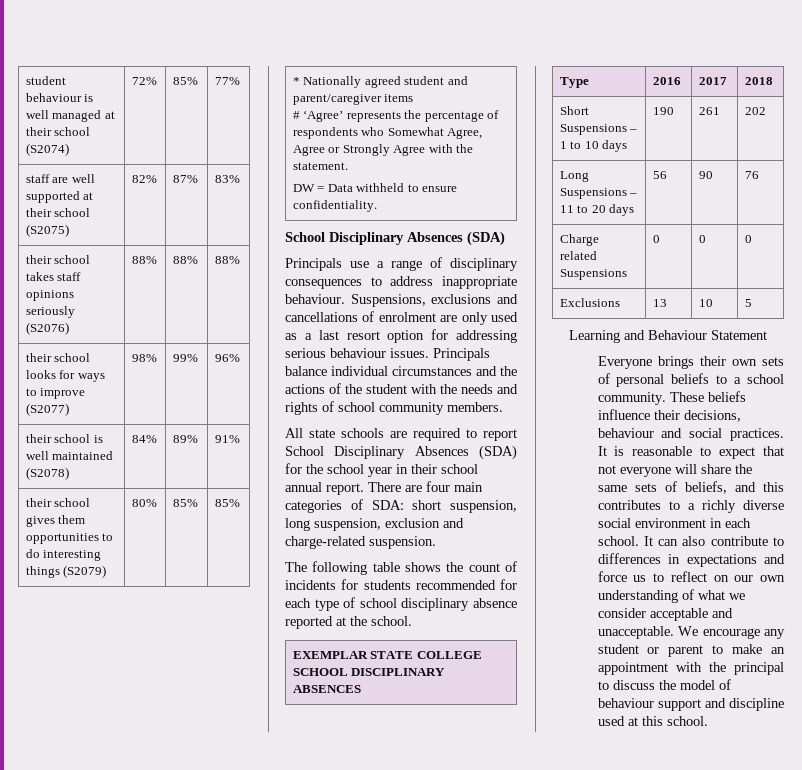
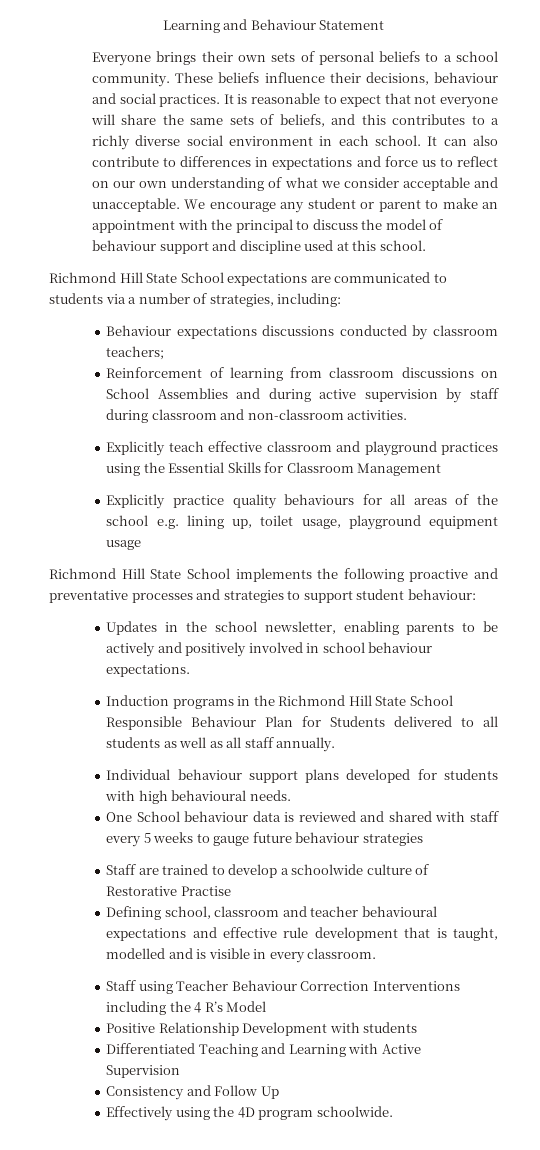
[25,76,66,85] [25,93,94,102] [25,110,115,122] [25,127,91,136] [25,143,69,156] [131,77,157,85] [172,77,198,85] [214,77,240,85] [25,174,95,183] [25,191,94,203] [25,208,91,217] [25,224,69,237] [131,175,157,183] [172,175,198,183] [214,175,240,183] [25,255,91,264] [25,272,82,281] [25,290,74,301] [25,306,75,318] [25,322,69,335] [131,256,157,264] [172,256,198,264] [214,256,240,264] [25,353,91,362] [25,370,105,382] [25,388,86,399] [25,403,69,416] [131,354,157,362] [172,354,198,362] [214,354,240,362] [25,434,103,443] [25,451,114,460] [25,467,69,480] [131,435,157,443] [172,435,198,443] [214,435,240,443] [25,498,91,507] [25,515,86,527] [25,533,114,544] [25,549,102,561] [25,565,107,578] [131,499,157,507] [172,499,198,507] [214,499,240,507] [292,76,468,88] [292,94,414,105] [292,110,500,122] [292,127,483,139] [292,144,474,156] [292,162,348,170] [292,183,458,192] [292,200,377,212] [285,231,505,246] [285,257,518,271] [285,276,517,289] [285,294,518,307] [285,311,518,325] [285,329,517,343] [285,348,490,361] [285,366,517,376] [285,383,518,394] [285,401,503,415] [285,428,517,441] [285,445,517,460] [285,463,478,477] [285,481,483,495] [285,499,517,513] [285,518,464,531] [285,536,436,549] [285,561,517,575] [285,579,517,590] [285,597,517,611] [285,616,412,629] [292,651,482,659] [292,668,446,676] [292,685,361,693] [559,77,589,88] [652,77,681,85] [698,77,727,85] [744,77,773,85] [559,106,589,115] [559,124,638,135] [559,140,628,152] [652,107,674,115] [698,107,720,115] [744,107,766,115] [559,171,589,182] [559,188,638,199] [559,204,635,216] [652,171,667,179] [698,171,713,179] [744,171,759,179] [559,234,599,246] [559,251,597,260] [559,269,627,280] [652,235,660,243] [698,235,706,243] [744,235,752,243] [559,298,620,307] [652,299,667,307] [698,299,713,307] [744,299,752,307] student behaviour is well managed at their school (S2074) | 72% | 85% | 77% // staff are well supported at their school (S2075) | 82% | 87% | 83% // their school takes staff opinions seriously (S2076) | 88% | 88% | 88% // their school looks for ways to improve (S2077) | 98% | 99% | 96% // their school is well maintained (S2078) | 84% | 89% | 91% // their school gives them opportunities to do interesting things (S2079) | 80% | 85% | 85% // * Nationally agreed student and parent/caregiver items // # ‘Agree’ represents the percentage of respondents who Somewhat Agree, Agree or Strongly Agree with the statement. // DW = Data withheld to ensure confidentiality. // School Disciplinary Absences (SDA) // Principals use a range of disciplinary consequences to address inappropriate behaviour. Suspensions, exclusions and cancellations of enrolment are only used as a last resort option for addressing serious behaviour issues. Principals balance individual circumstances and the actions of the student with the needs and rights of school community members. // All state schools are required to report School Disciplinary Absences (SDA) for the school year in their school annual report. There are four main categories of SDA: short suspension, long suspension, exclusion and charge-related suspension. // The following table shows the count of incidents for students recommended for each type of school disciplinary absence reported at the school. // EXEMPLAR STATE COLLEGE SCHOOL DISCIPLINARY ABSENCES // Type | 2016 | 2017 | 2018 // Short Suspensions – 1 to 10 days | 190 | 261 | 202 // Long Suspensions – 11 to 20 days | 56 | 90 | 76 // Charge related Suspensions | 0 | 0 | 0 // Exclusions | 13 | 10 | 5 // -> (162, 26) none
(708, 721) none -> [49,272,447,286] [49,293,342,307] [106,325,499,340] [106,346,165,360] [106,367,498,381] [106,388,500,403] [106,409,408,423] [106,441,498,456] [106,462,442,476] [106,494,498,509] [106,515,499,530] [106,540,142,550] [49,568,498,582] [49,589,476,603] [106,621,498,635] [106,642,433,657] [106,664,191,677] [106,695,453,709] [106,716,499,730] [106,737,336,752] [106,769,498,783] [105,790,291,804] [106,811,499,822] [106,832,423,847] [106,864,430,878] [106,886,231,896] [106,906,437,920] [106,927,498,941] [106,948,377,963] [106,980,460,994] [106,1001,267,1015] [106,1022,418,1036] [106,1043,421,1057] [106,1065,181,1078] [106,1085,279,1100] [106,1106,393,1121] // Richmond Hill State School expectations are communicated to students via a number of strategies, including: // Behaviour expectations discussions conducted by classroom teachers; // Reinforcement of learning from classroom discussions on School Assemblies and during active supervision by staff during classroom and non-classroom activities. // Explicitly teach effective classroom and playground practices using the Essential Skills for Classroom Management // Explicitly practice quality behaviours for all areas of the school e.g. lining up, toilet usage, playground equipment usage // Richmond Hill State School implements the following proactive and preventative processes and strategies to support student behaviour: // Updates in the school newsletter, enabling parents to be actively and positively involved in school behaviour expectations. // Induction programs in the Richmond Hill State School Responsible Behaviour Plan for Students delivered to all students as well as all staff annually. // Individual behaviour support plans developed for students with high behavioural needs. // One School behaviour data is reviewed and shared with staff every 5 weeks to gauge future behaviour strategies // Staff are trained to develop a schoolwide culture of Restorative Practise // Defining school, classroom and teacher behavioural expectations and effective rule development that is taught, modelled and is visible in every classroom. // Staff using Teacher Behaviour Correction Interventions including the 4 R’s Model // Positive Relationship Development with students // Differentiated Teaching and Learning with Active Supervision // Consistency and Follow Up // Effectively using the 4D program schoolwide.

